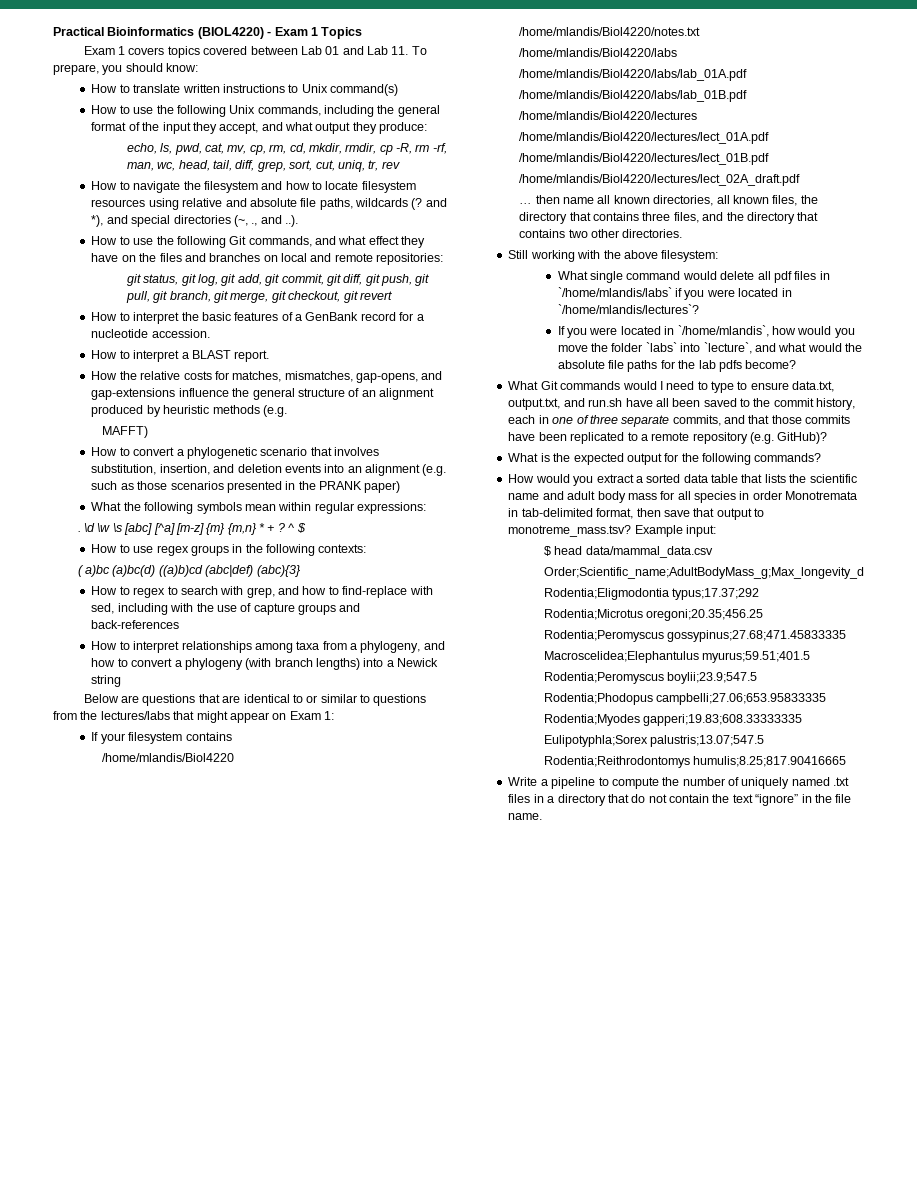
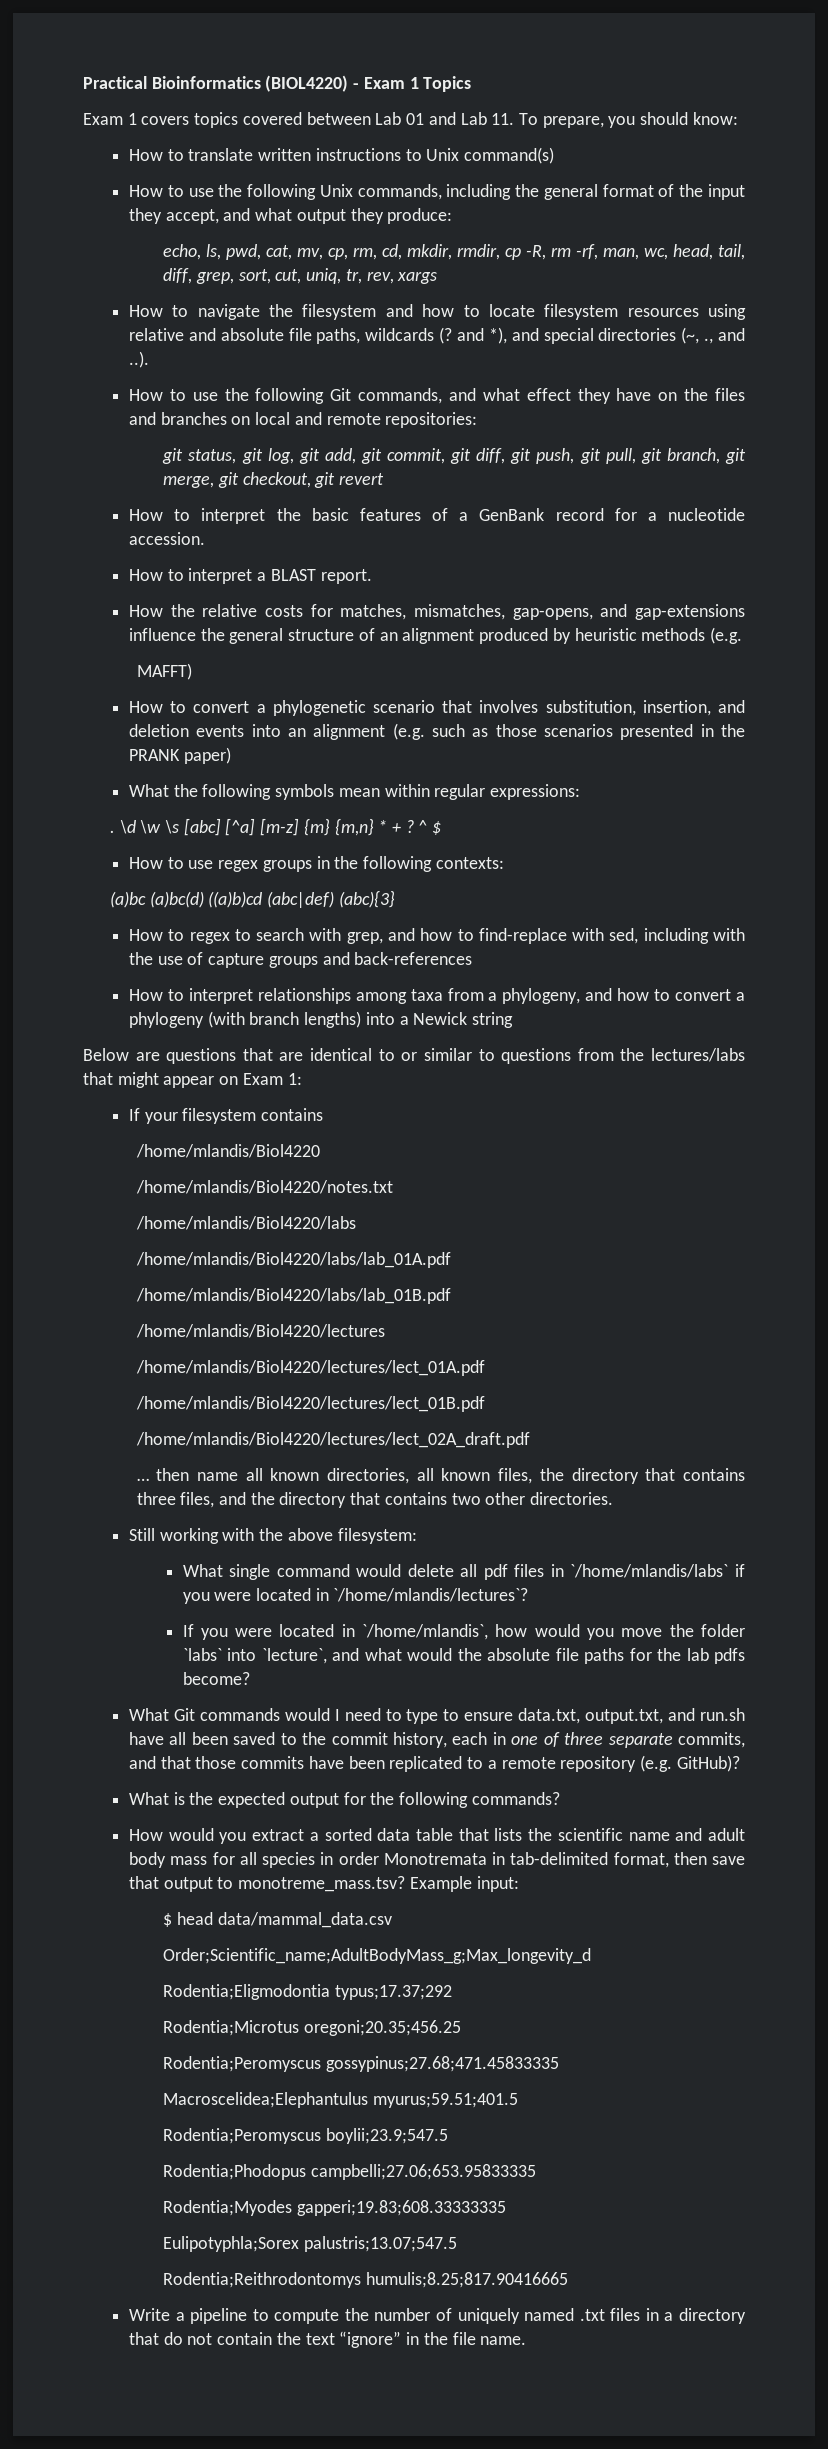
[381,161,400,169] rev -> [366,272,438,284] rev, xargs
[77,565,111,577] ( a)bc -> [109,891,146,908] (a)bc

